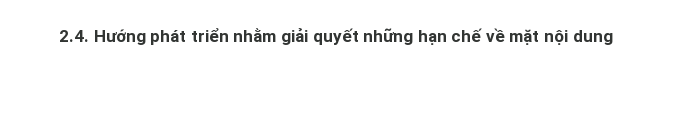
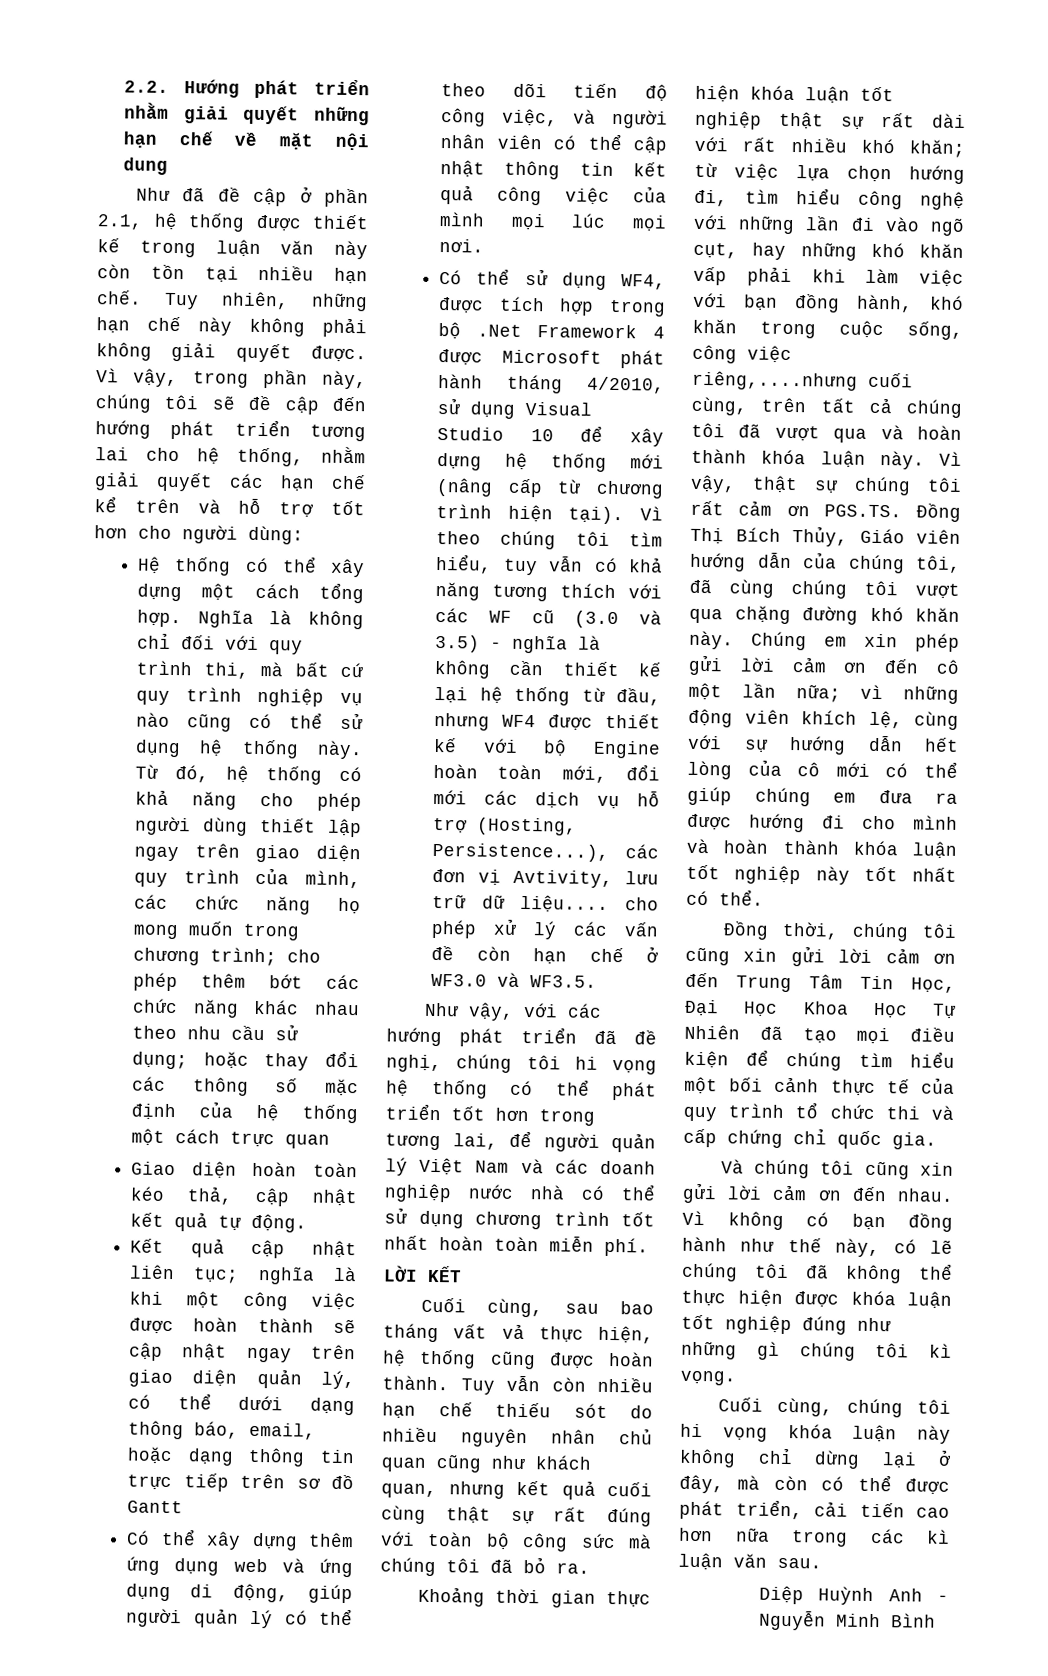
[58,30,89,42] 2.4. -> [123,80,169,93] 2.2.
(613, 37) none -> [135,186,369,208] [97,212,369,232] [97,238,368,260] [97,264,368,285] [97,290,368,312] [96,316,367,338] [96,341,367,363] [96,368,367,390] [95,394,366,415] [95,419,366,442] [95,446,366,467] [94,471,366,492] [94,496,365,518] [94,525,304,545] [137,556,365,578] [137,582,364,604] [137,609,364,630] [137,632,304,655] [136,660,363,679] [136,687,363,707] [136,712,363,732] [135,739,363,760] [135,764,362,785] [135,789,362,812] [135,816,362,838] [134,843,361,863] [134,867,361,889] [134,894,361,915] [133,921,301,941] [133,947,322,967] [133,972,360,992] [132,998,360,1018] [132,1024,299,1041] [132,1050,359,1071] [132,1076,359,1097] [131,1101,358,1124] [131,1128,331,1149] [131,1161,358,1179] [130,1186,358,1207] [130,1212,308,1233] [130,1238,357,1259] [129,1264,357,1285] [129,1291,356,1311] [129,1317,356,1335] [129,1342,356,1363] [128,1369,355,1390] [128,1393,355,1416] [128,1420,317,1440] [127,1446,355,1467] [127,1473,354,1492] [127,1500,184,1514] [126,1528,354,1551] [126,1556,353,1578] [126,1583,353,1604] [126,1608,353,1629] [441,82,668,102] [441,108,668,129] [440,133,667,155] [440,160,667,180] [440,185,667,206] [439,212,667,232] [439,239,485,253] [439,268,666,290] [438,296,666,317] [438,322,665,340] [438,348,665,369] [438,373,665,394] [437,397,593,419] [437,425,664,447] [437,452,664,472] [436,477,664,499] [436,503,663,525] [436,530,663,550] [436,553,663,576] [435,581,662,602] [435,607,662,629] [435,634,602,654] [434,659,661,679] [434,686,661,706] [434,712,661,731] [433,737,661,759] [433,763,660,783] [433,789,660,810] [433,817,578,836] [432,842,659,862] [432,868,659,889] [432,893,659,913] [431,918,659,940] [431,945,658,965] [431,972,598,988] [423,1002,602,1021] [386,1026,657,1047] [386,1054,657,1075] [386,1079,657,1101] [385,1103,595,1126] [385,1130,656,1153] [385,1157,656,1176] [384,1183,656,1203] [384,1207,655,1230] [384,1235,649,1257] [383,1265,462,1283] [420,1297,654,1318] [383,1323,654,1344] [382,1349,654,1370] [382,1374,653,1395] [382,1402,653,1419] [382,1427,653,1448] [381,1454,591,1473] [381,1480,652,1500] [381,1505,652,1527] [380,1531,652,1552] [380,1557,590,1577] [417,1586,651,1608] [695,84,894,104] [695,110,966,130] [694,136,965,158] [694,162,965,184] [694,188,965,210] [693,214,965,236] [693,242,964,261] [693,266,964,287] [693,292,964,313] [692,318,963,340] [692,344,792,364] [692,370,913,391] [691,396,962,418] [691,422,962,443] [691,448,962,470] [690,474,962,496] [690,500,961,522] [690,526,961,547] [690,551,961,574] [689,578,960,599] [689,605,960,625] [689,630,960,652] [688,654,960,676] [688,682,959,704] [688,708,959,730] [688,734,959,755] [687,759,958,780] [687,786,958,807] [687,813,958,833] [686,838,957,859] [686,864,957,885] [686,889,764,906] [722,921,957,942] [685,946,956,967] [685,972,956,993] [684,999,956,1019] [684,1024,955,1045] [684,1049,955,1071] [684,1076,955,1096] [683,1102,954,1122] [683,1128,937,1150] [720,1159,954,1180] [682,1182,954,1204] [682,1210,953,1232] [682,1236,953,1258] [681,1262,953,1284] [681,1289,952,1309] [681,1314,891,1335] [681,1340,952,1361] [680,1370,736,1386] [717,1397,951,1418] [680,1423,951,1444] [679,1447,951,1469] [679,1474,950,1495] [679,1499,950,1520] [679,1527,950,1547] [678,1552,822,1571] [759,1585,949,1606] [759,1609,936,1631] // Như đã đề cập ở phần 2.1, hệ thống được thiết kế trong luận văn này còn tồn tại nhiều hạn chế. Tuy nhiên, những hạn chế này không phải không giải quyết được. Vì vậy, trong phần này, chúng tôi sẽ đề cập đến hướng phát triển tương lai cho hệ thống, nhằm giải quyết các hạn chế kể trên và hỗ trợ tốt hơn cho người dùng: // Hệ thống có thể xây dựng một cách tổng hợp. Nghĩa là không chỉ đối với quy trình thi, mà bất cứ quy trình nghiệp vụ nào cũng có thể sử dụng hệ thống này. Từ đó, hệ thống có khả năng cho phép người dùng thiết lập ngay trên giao diện quy trình của mình, các chức năng họ mong muốn trong chương trình; cho phép thêm bớt các chức năng khác nhau theo nhu cầu sử dụng; hoặc thay đổi các thông số mặc định của hệ thống một cách trực quan // Giao diện hoàn toàn kéo thả, cập nhật kết quả tự động. // Kết quả cập nhật liên tục; nghĩa là khi một công việc được hoàn thành sẽ cập nhật ngay trên giao diện quản lý, có thể dưới dạng thông báo, email, hoặc dạng thông tin trực tiếp trên sơ đồ Gantt // Có thể xây dựng thêm ứng dụng web và ứng dụng di động, giúp người quản lý có thể theo dõi tiến độ công việc, và người nhân viên có thể cập nhật thông tin kết quả công việc của mình mọi lúc mọi nơi. // Có thể sử dụng WF4, được tích hợp trong bộ .Net Framework 4 được Microsoft phát hành tháng 4/2010, sử dụng Visual Studio 10 để xây dựng hệ thống mới (nâng cấp từ chương trình hiện tại). Vì theo chúng tôi tìm hiểu, tuy vẫn có khả năng tương thích với các WF cũ (3.0 và 3.5) - nghĩa là không cần thiết kế lại hệ thống từ đầu, nhưng WF4 được thiết kế với bộ Engine hoàn toàn mới, đổi mới các dịch vụ hỗ trợ (Hosting, Persistence...), các đơn vị Avtivity, lưu trữ dữ liệu.... cho phép xử lý các vấn đề còn hạn chế ở WF3.0 và WF3.5. // Như vậy, với các hướng phát triển đã đề nghị, chúng tôi hi vọng hệ thống có thể phát triển tốt hơn trong tương lai, để người quản lý Việt Nam và các doanh nghiệp nước nhà có thể sử dụng chương trình tốt nhất hoàn toàn miễn phí. // LỜI KẾT // Cuối cùng, sau bao tháng vất vả thực hiện, hệ thống cũng được hoàn thành. Tuy vẫn còn nhiều hạn chế thiếu sót do nhiều nguyên nhân chủ quan cũng như khách quan, nhưng kết quả cuối cùng thật sự rất đúng với toàn bộ công sức mà chúng tôi đã bỏ ra. // Khoảng thời gian thực hiện khóa luận tốt nghiệp thật sự rất dài với rất nhiều khó khăn; từ việc lựa chọn hướng đi, tìm hiểu công nghệ với những lần đi vào ngõ cụt, hay những khó khăn vấp phải khi làm việc với bạn đồng hành, khó khăn trong cuộc sống, công việc riêng,....nhưng cuối cùng, trên tất cả chúng tôi đã vượt qua và hoàn thành khóa luận này. Vì vậy, thật sự chúng tôi rất cảm ơn PGS.TS. Đồng Thị Bích Thủy, Giáo viên hướng dẫn của chúng tôi, đã cùng chúng tôi vượt qua chặng đường khó khăn này. Chúng em xin phép gửi lời cảm ơn đến cô một lần nữa; vì những động viên khích lệ, cùng với sự hướng dẫn hết lòng của cô mới có thể giúp chúng em đưa ra được hướng đi cho mình và hoàn thành khóa luận tốt nghiệp này tốt nhất có thể. // Đồng thời, chúng tôi cũng xin gửi lời cảm ơn đến Trung Tâm Tin Học, Đại Học Khoa Học Tự Nhiên đã tạo mọi điều kiện để chúng tìm hiểu một bối cảnh thực tế của quy trình tổ chức thi và cấp chứng chỉ quốc gia. // Và chúng tôi cũng xin gửi lời cảm ơn đến nhau. Vì không có bạn đồng hành như thế này, có lẽ chúng tôi đã không thể thực hiện được khóa luận tốt nghiệp đúng như những gì chúng tôi kì vọng. // Cuối cùng, chúng tôi hi vọng khóa luận này không chỉ dừng lại ở đây, mà còn có thể được phát triển, cải tiến cao hơn nữa trong các kì luận văn sau. // Diệp Huỳnh Anh - Nguyễn Minh Bình

